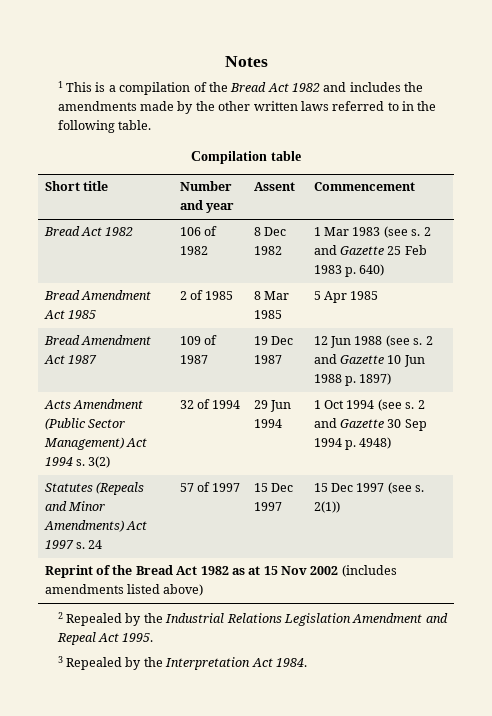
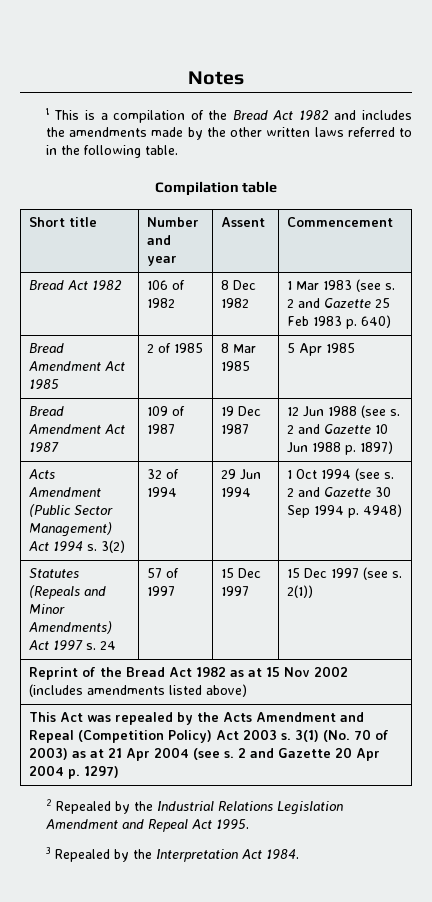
(204, 590) none -> [29,712,365,725] [29,729,390,743] [29,747,381,761] [29,765,120,779] // This Act was repealed by the Acts Amendment and Repeal (Competition Policy) Act 2003 s. 3(1) (No. 70 of 2003) as at 21 Apr 2004 (see s. 2 and Gazette 20 Apr 2004 p. 1297)

